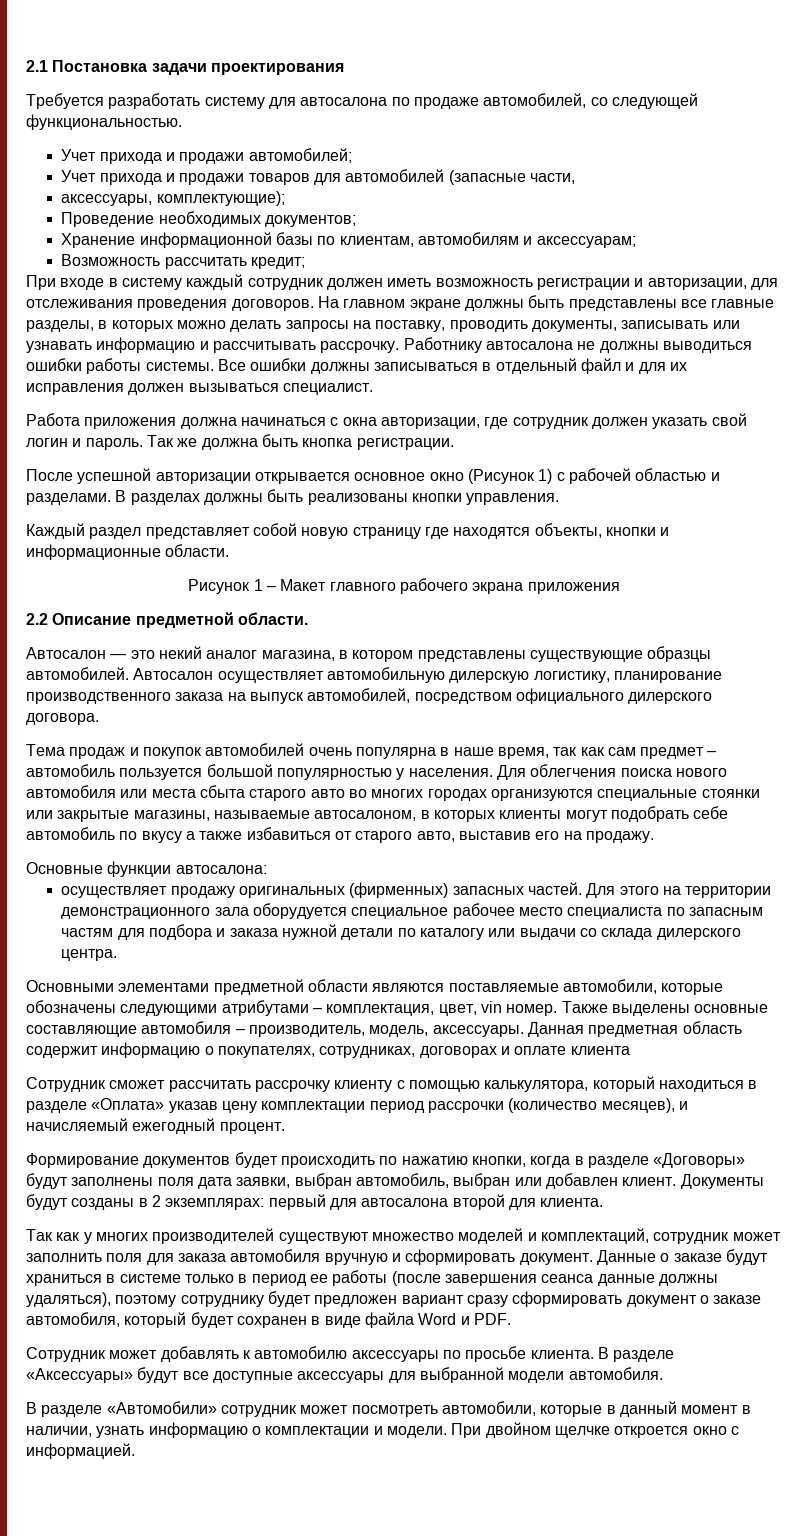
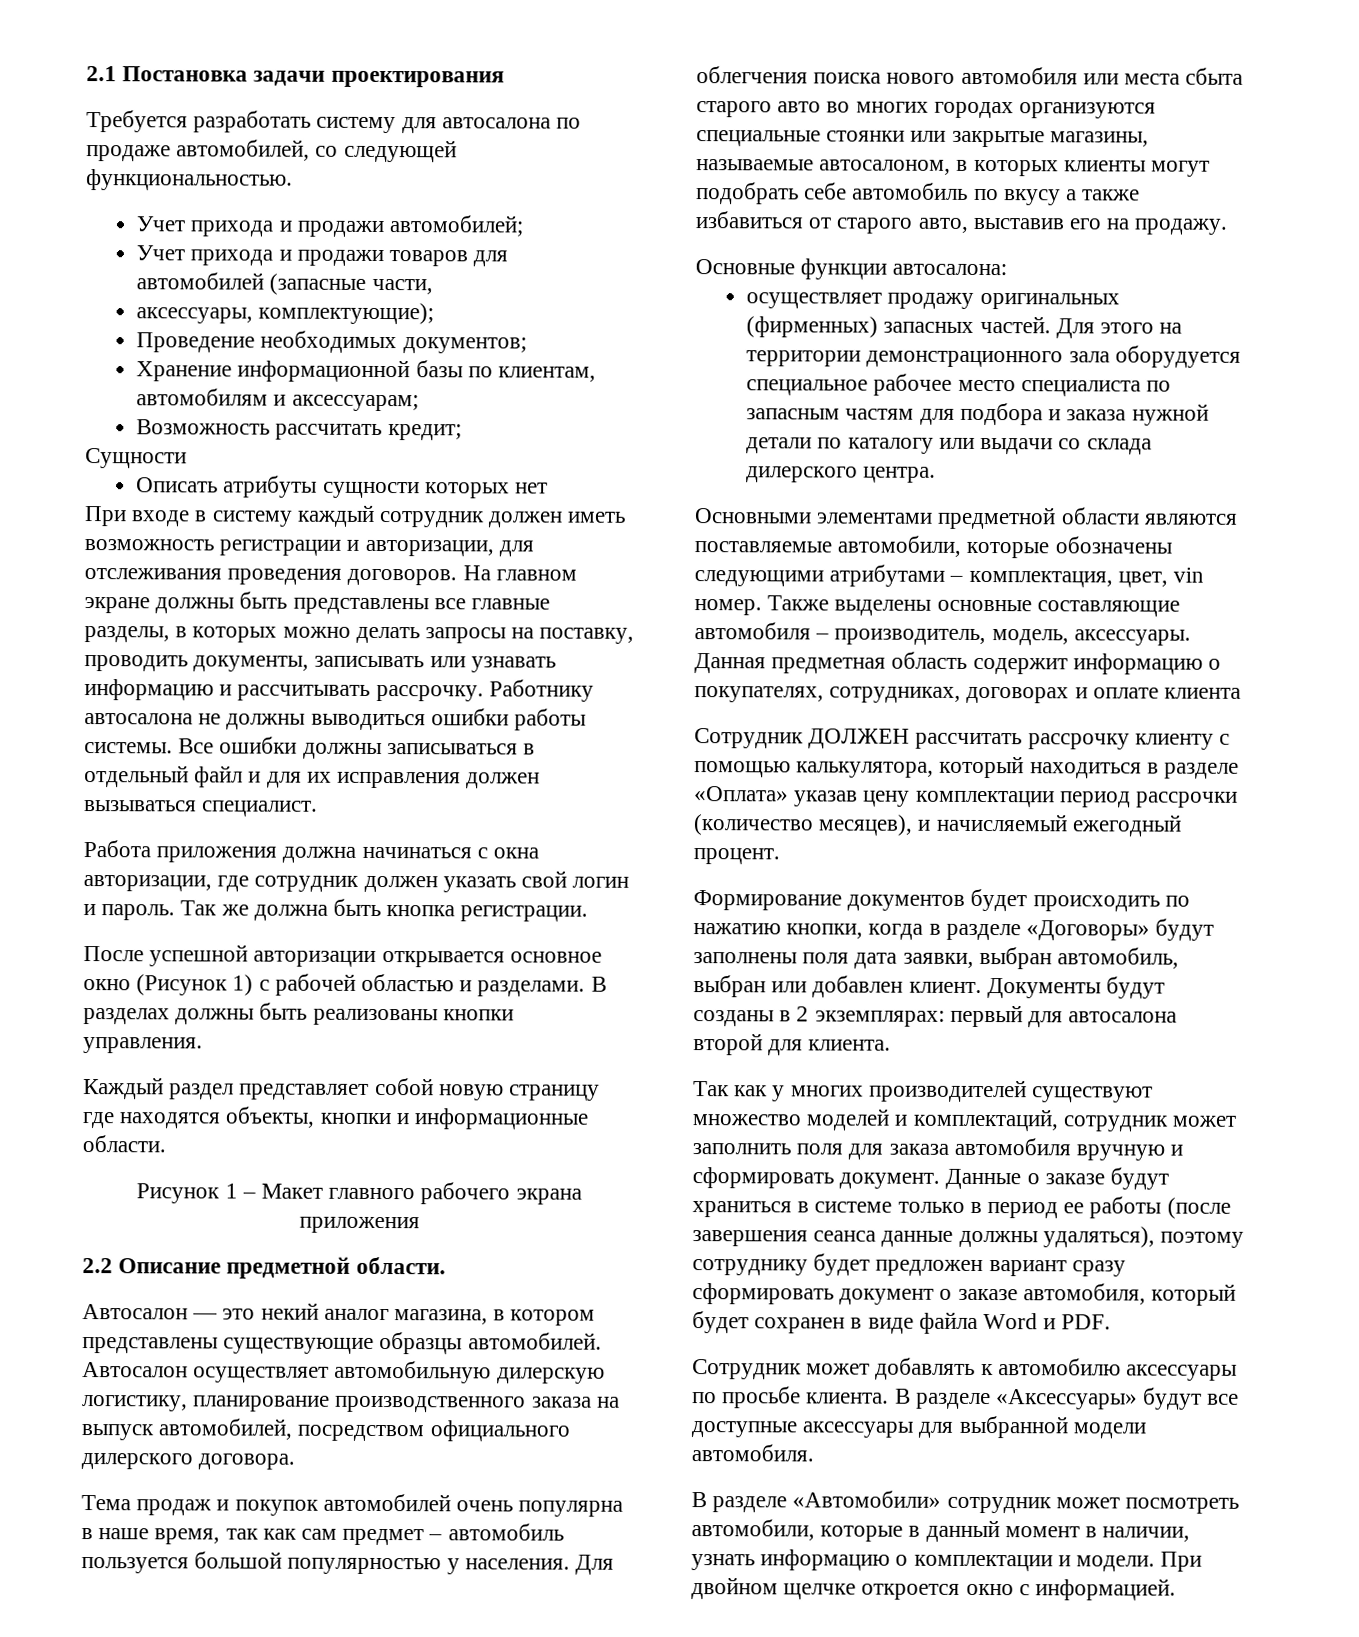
(306, 263) none -> [85,448,187,469] [136,475,549,499] // Сущности // Описать атрибуты сущности которых нет
[109,1080,166,1089] сможет -> [808,728,911,749] ДОЛЖЕН

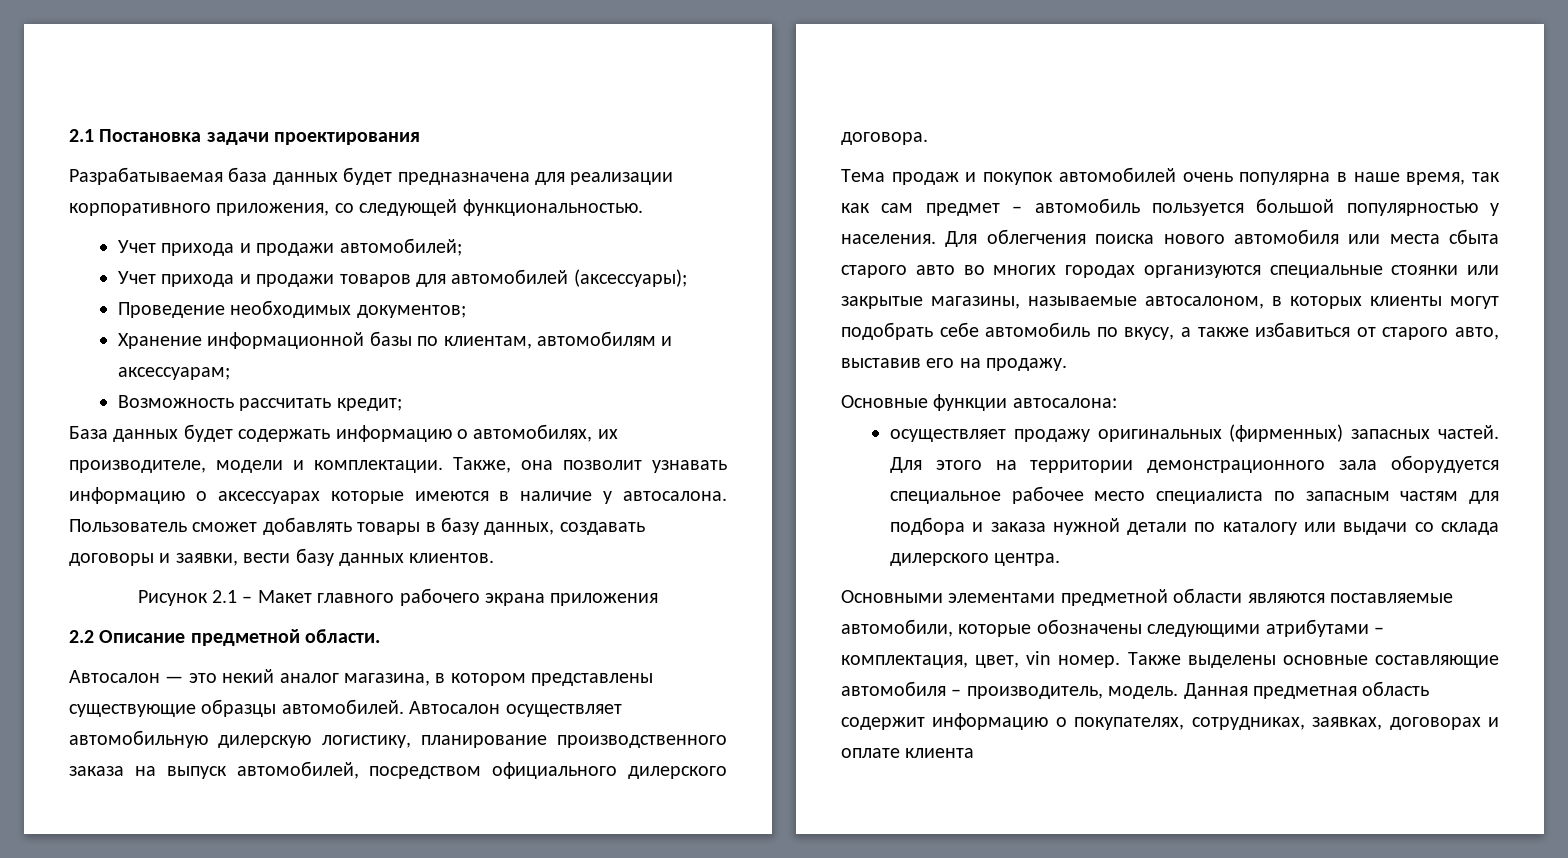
[86,110,582,134] [86,139,311,162] Требуется разработать систему для автосалона по продаже автомобилей, -> [69,167,674,185] [69,203,330,216] Разрабатываемая база данных будет предназначена для реализации корпоративного приложения,
[269,273,433,295] [136,302,435,325] (запасные части, // аксессуары, комплектующие); -> [573,269,687,287] (аксессуары);
[85,448,187,469] [136,475,549,499] [84,504,627,528] [84,539,534,557] [84,565,577,586] [84,591,551,615] [84,626,635,644] [84,655,556,673] [84,679,594,702] [84,708,587,731] [84,736,536,760] [84,765,541,789] [84,800,319,817] [83,840,540,863] [83,870,630,893] [83,898,589,922] [83,944,602,968] [83,973,607,997] [83,1002,514,1026] [83,1037,203,1054] [83,1077,601,1101] [82,1106,590,1130] [82,1135,166,1153] Сущности // Описать атрибуты сущности которых нет // При входе в систему каждый сотрудник должен иметь возможность регистрации и авторизации, для отслеживания проведения договоров. На главном экране должны быть представлены все главные разделы, в которых можно делать запросы на поставку, проводить документы, записывать или узнавать информацию и рассчитывать рассрочку. Работнику автосалона не должны выводиться ошибки работы системы. Все ошибки должны записываться в отдельный файл и для их исправления должен вызываться специалист. // Работа приложения должна начинаться с окна авторизации, где сотрудник должен указать свой логин и пароль. Так же должна быть кнопка регистрации. // После успешной авторизации открывается основное окно (Рисунок 1) с рабочей областью и разделами. В разделах должны быть реализованы кнопки управления. // Каждый раздел представляет собой новую страницу где находятся объекты, кнопки и информационные области. -> [69,424,618,442] [69,457,727,473] [69,487,727,504] [69,517,645,535] [69,548,495,566] База данных будет содержать информацию о автомобилях, их производителе, модели и комплектации. Также, она позволит узнавать информацию о аксессуарах которые имеются в наличие у автосалона. Пользователь сможет добавлять товары в базу данных, создавать договоры и заявки, вести базу данных клиентов.
[224,1183,238,1199] 1 -> [211,590,237,603] 2.1
[1003,189,1061,206] вкусу -> [1124,327,1175,340] вкусу,
[991,629,1191,646] модель, аксессуары. -> [1108,686,1179,699] модель.
(962, 694) none -> [1312,717,1383,730] заявках,
[694,728,1231,750] [694,755,1240,779] [694,786,1239,808] [693,813,1182,837] [693,848,780,865] [693,888,1190,912] [693,918,1215,941] [693,946,1180,970] [693,975,1166,999] [693,1004,1178,1028] [693,1033,892,1056] [693,1079,1154,1103] [692,1108,1238,1132] [692,1137,1184,1161] [692,1167,1170,1190] [692,1196,1231,1219] [692,1226,1245,1248] [692,1253,1126,1277] [692,1283,1237,1306] [692,1311,1112,1334] [692,1357,1238,1381] [692,1386,1240,1410] [691,1415,1146,1439] [691,1444,814,1462] [691,1490,1240,1514] [691,1519,1191,1543] [691,1549,1203,1572] [691,1577,1177,1601] // Сотрудник ДОЛЖЕН рассчитать рассрочку клиенту с помощью калькулятора, который находиться в разделе «Оплата» указав цену комплектации период рассрочки (количество месяцев), и начисляемый ежегодный процент. // Формирование документов будет происходить по нажатию кнопки, когда в разделе «Договоры» будут заполнены поля дата заявки, выбран автомобиль, выбран или добавлен клиент. Документы будут созданы в 2 экземплярах: первый для автосалона второй для клиента. // Так как у многих производителей существуют множество моделей и комплектаций, сотрудник может заполнить поля для заказа автомобиля вручную и сформировать документ. Данные о заказе будут храниться в системе только в период ее работы (после завершения сеанса данные должны удаляться), поэтому сотруднику будет предложен вариант сразу сформировать документ о заказе автомобиля, который будет сохранен в виде файла Word и PDF. // Сотрудник может добавлять к автомобилю аксессуары по просьбе клиента. В разделе «Аксессуары» будут все доступные аксессуары для выбранной модели автомобиля. // В разделе «Автомобили» сотрудник может посмотреть автомобили, которые в данный момент в наличии, узнать информацию о комплектации и модели. При двойном щелчке откроется окно с информацией. -> (975, 753) none

